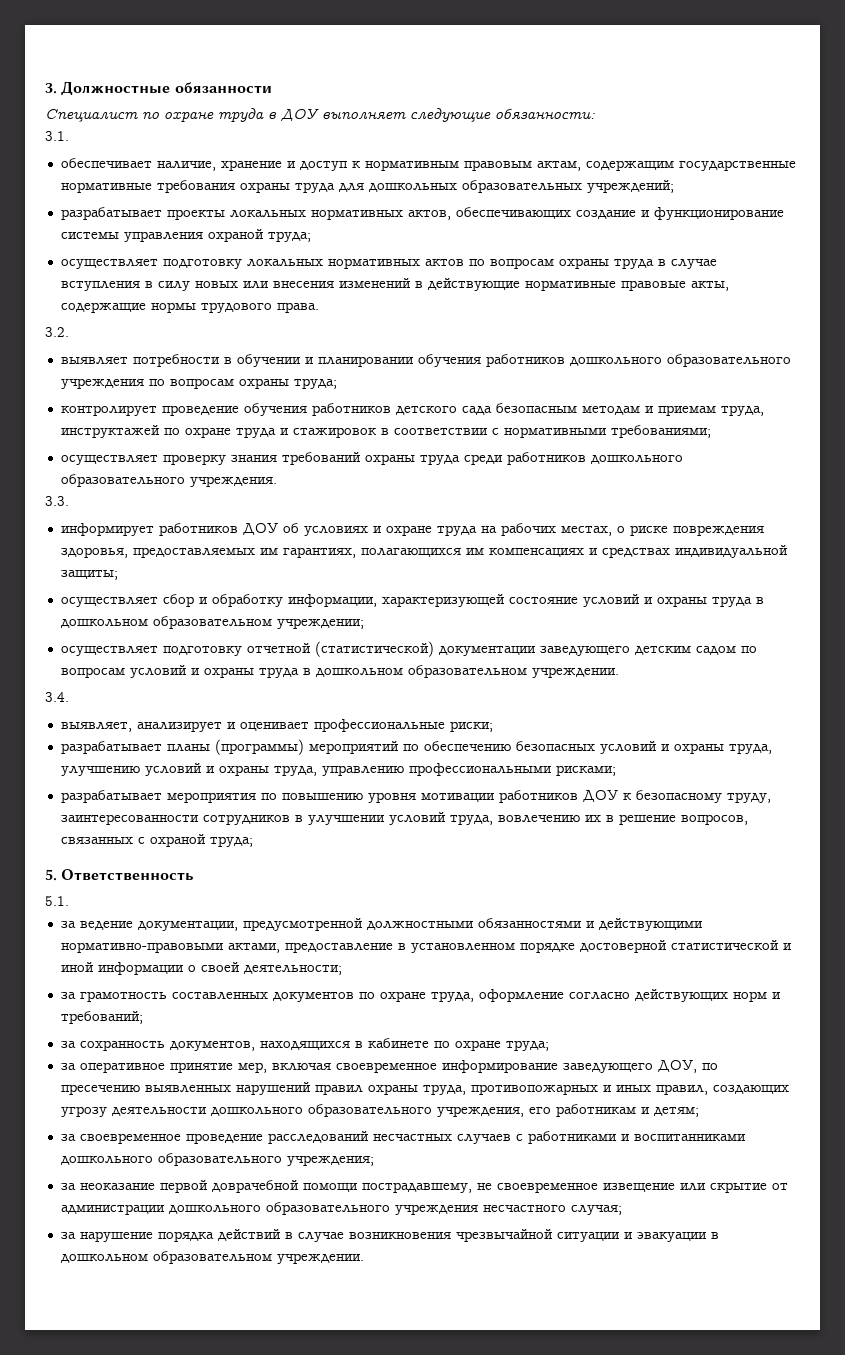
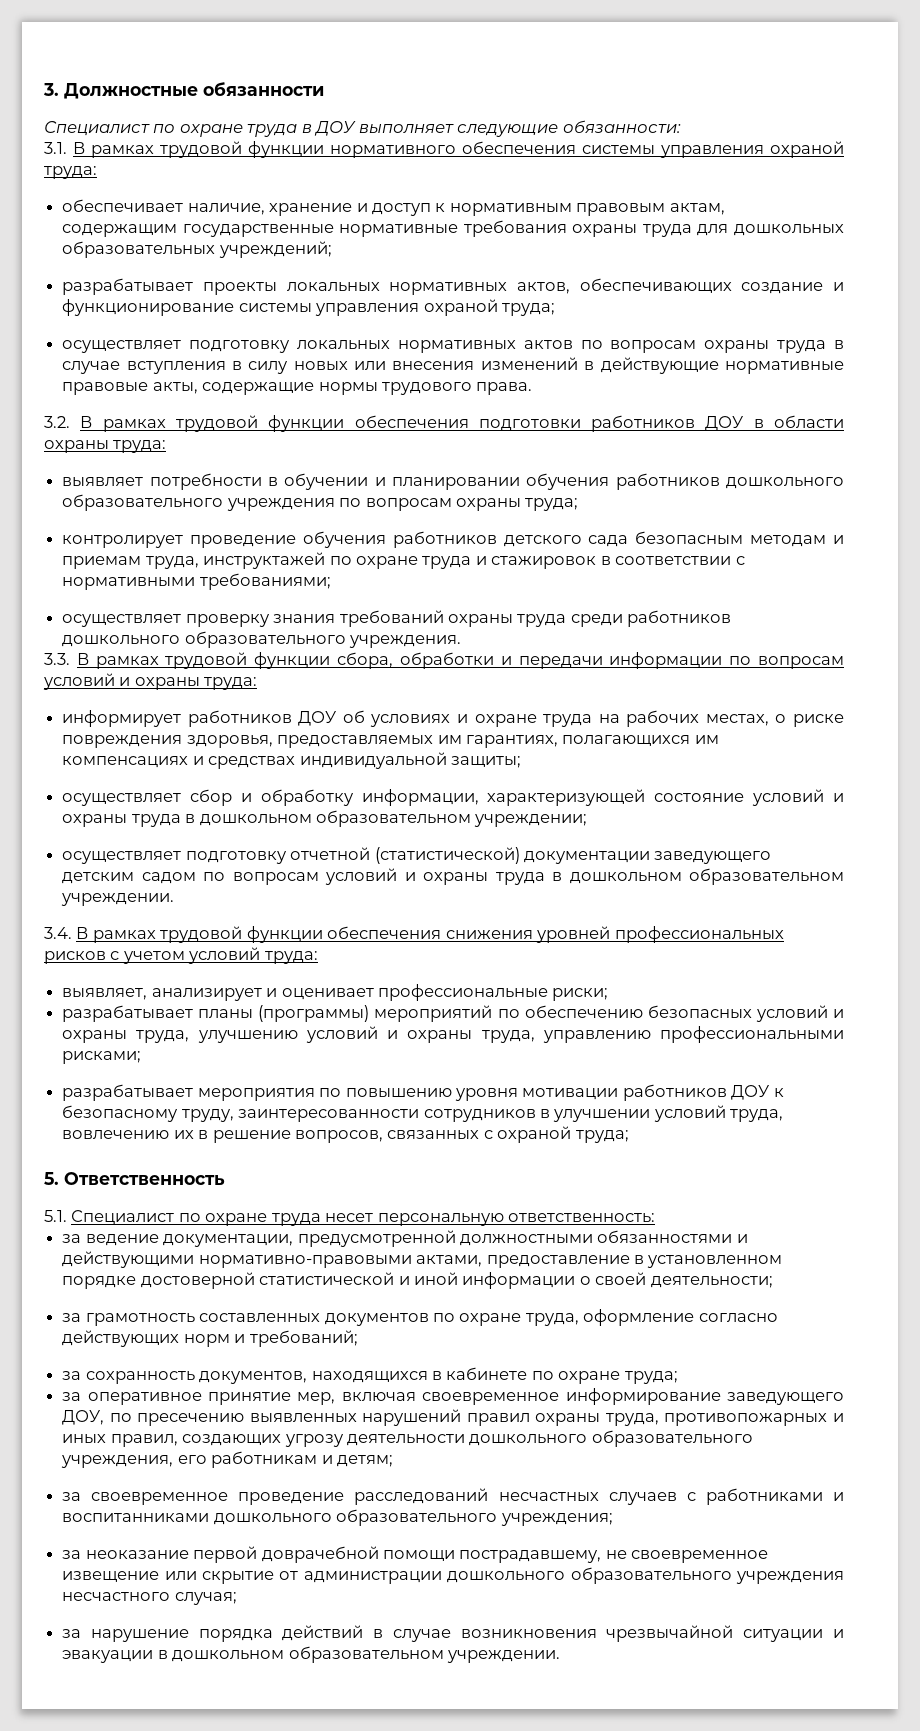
(69, 136) none -> [73,141,844,158] [44,166,97,179] В рамках трудовой функции нормативного обеспечения системы управления охраной труда:
(69, 332) none -> [80,415,844,432] [44,440,167,453] В рамках трудовой функции обеспечения подготовки работников ДОУ в области охраны труда:
(69, 501) none -> [76,652,845,669] [43,673,258,690] В рамках трудовой функции сбора, обработки и передачи информации по вопросам условий и охраны труда:
(69, 697) none -> [76,926,784,943] [44,947,318,964] В рамках трудовой функции обеспечения снижения уровней профессиональных рисков с учетом условий труда:
(69, 901) none -> [71,1210,656,1226] Специалист по охране труда несет персональную ответственность:

